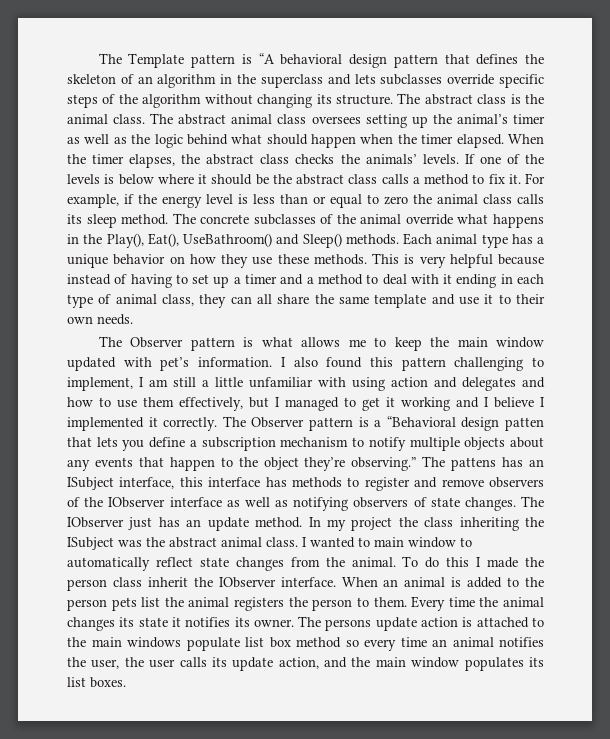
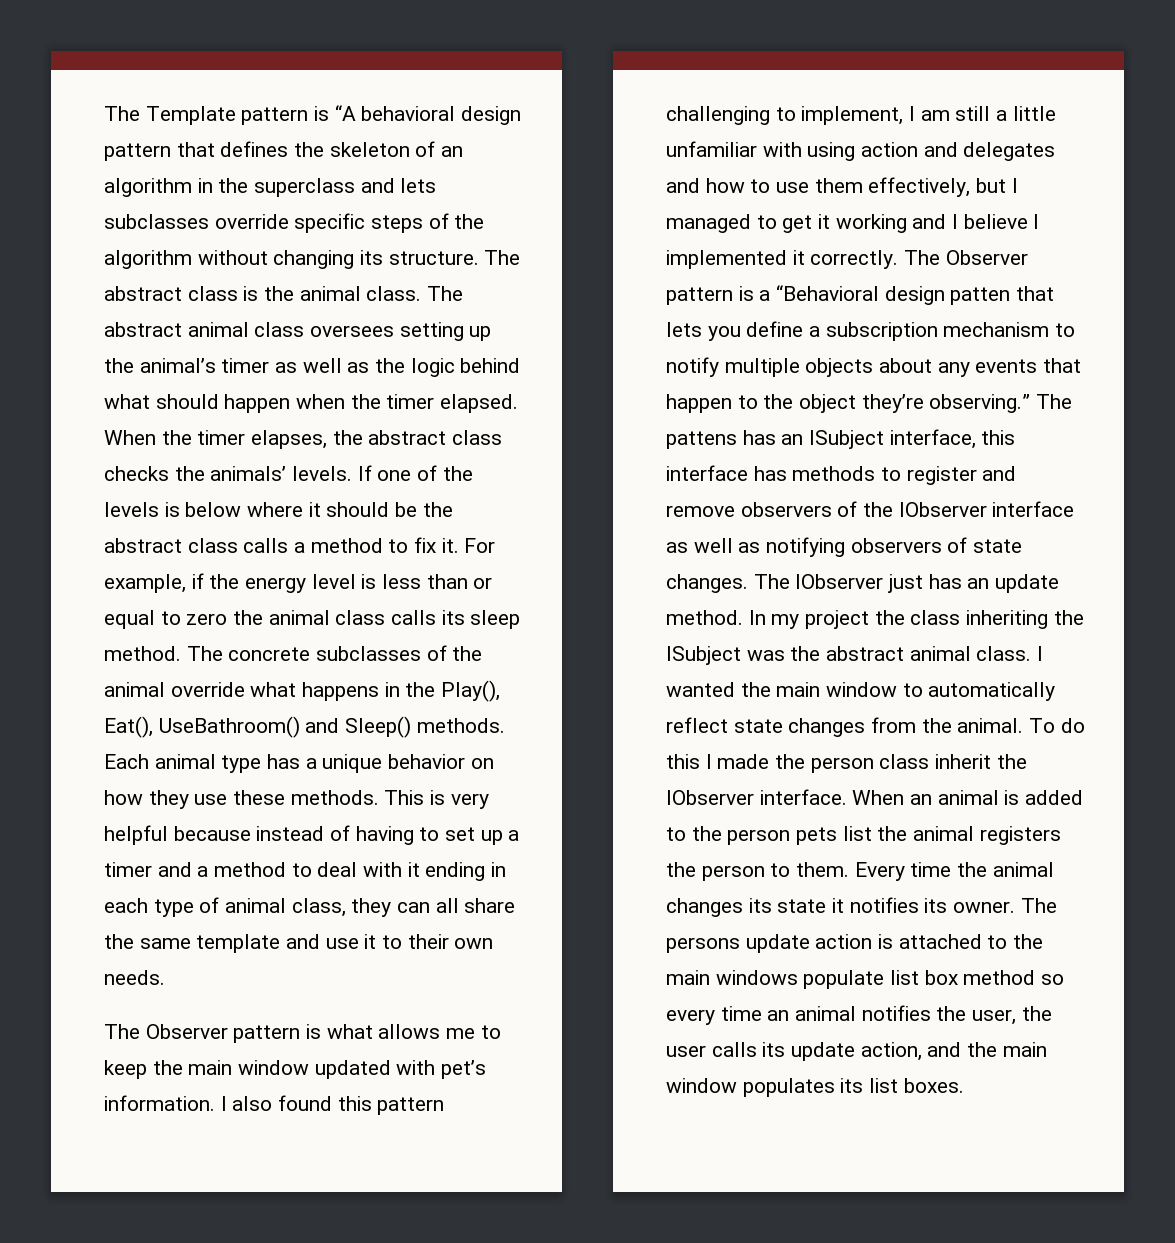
[358,537,370,547] to -> [740,682,771,697] the

